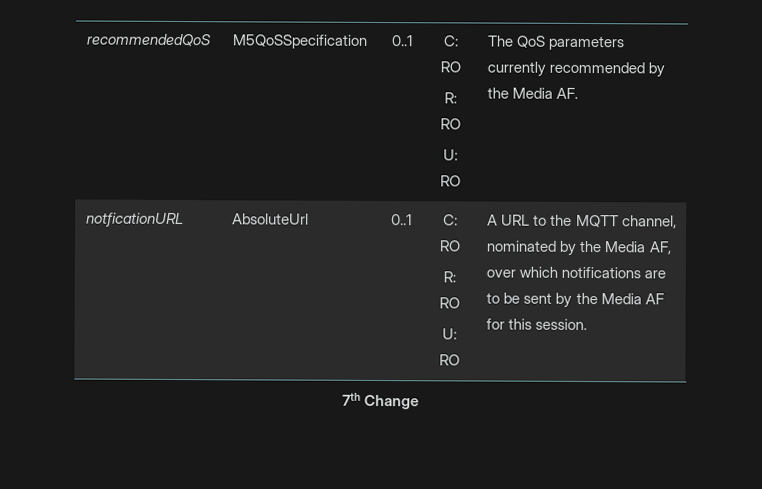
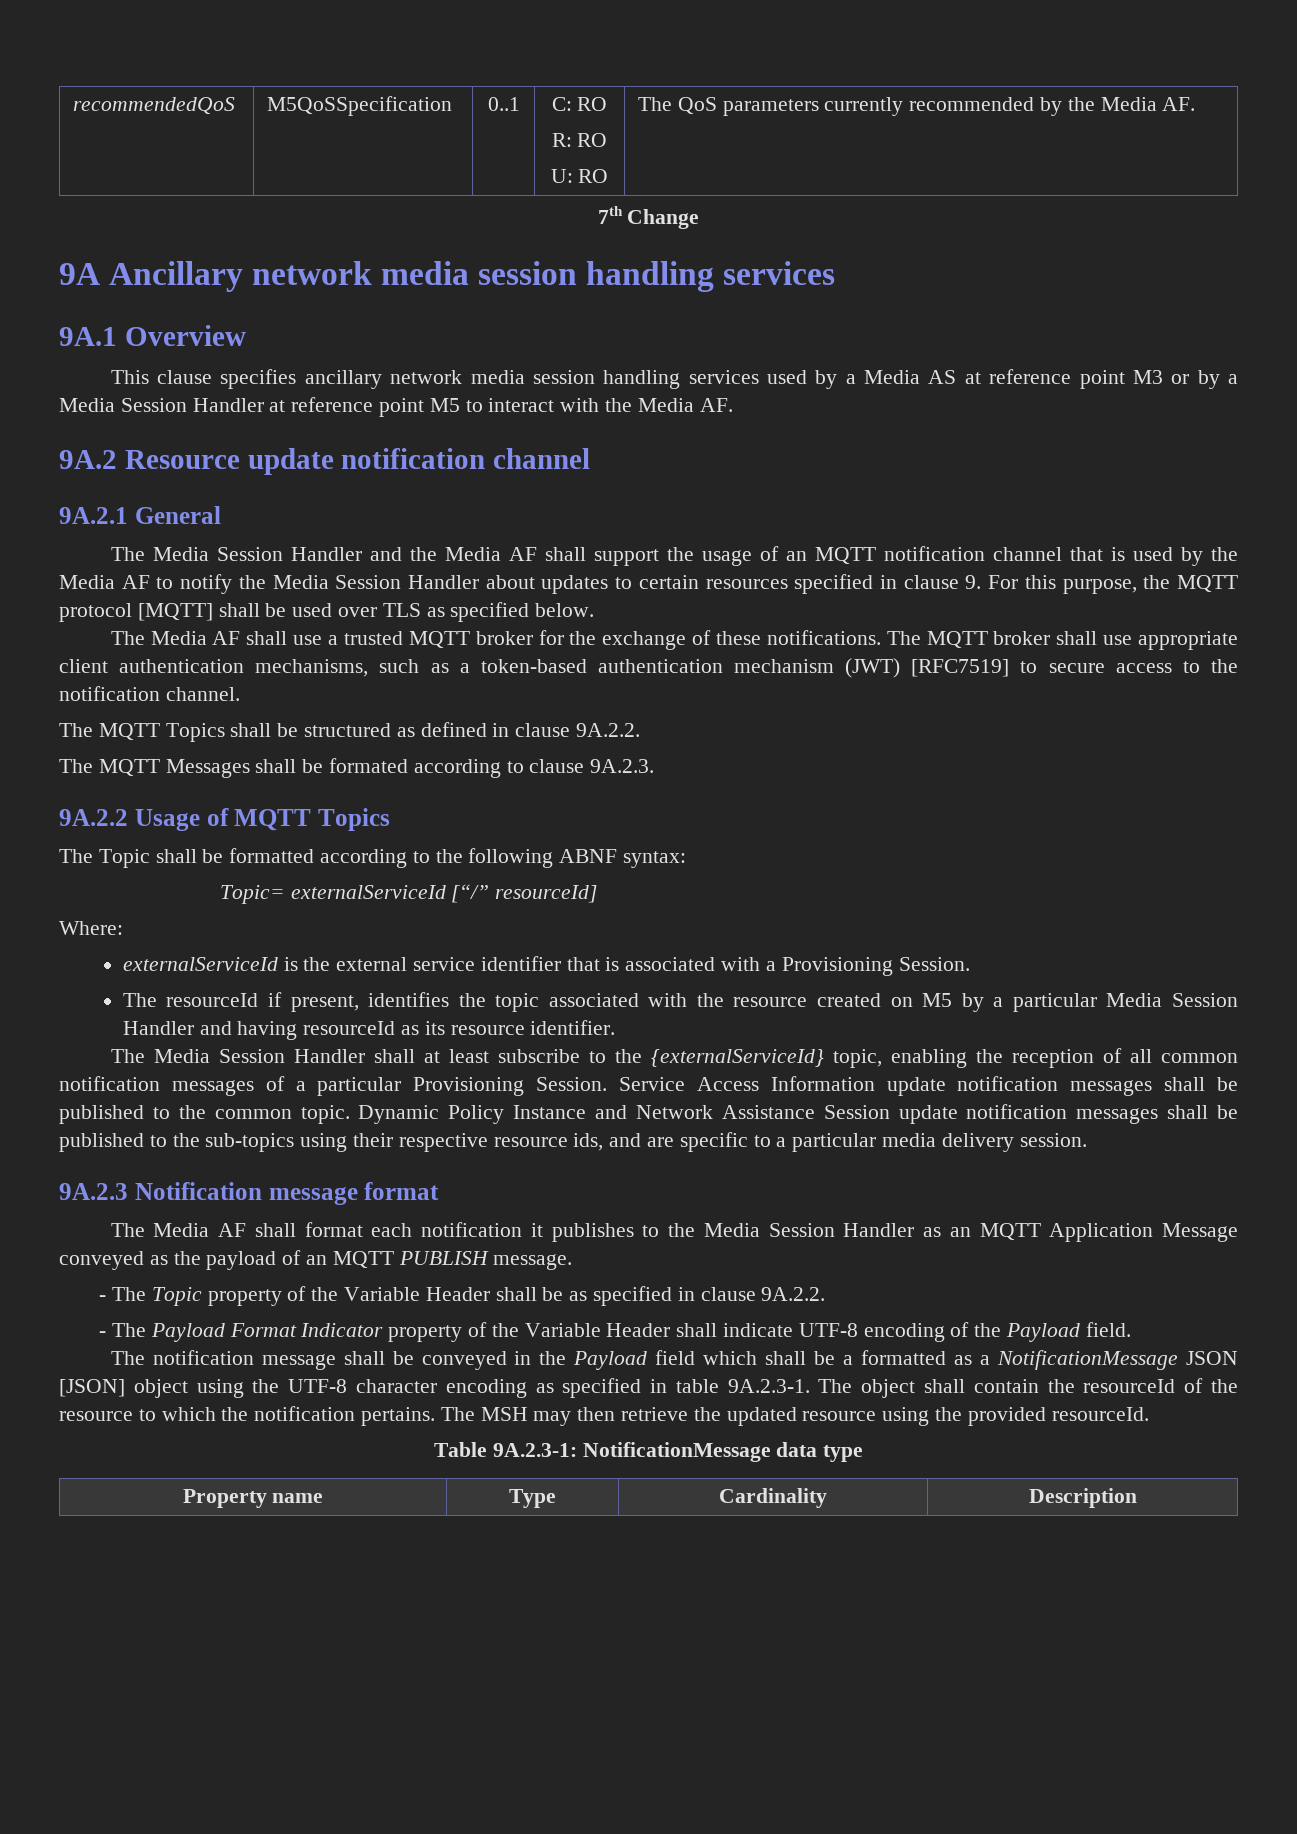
[86,212,185,228] [232,213,310,225] [391,214,412,226] [442,214,458,226] [438,240,461,252] [442,271,456,283] [438,297,460,309] [441,328,457,340] [438,354,460,366] [487,214,677,229] [486,240,672,256] [486,266,667,279] [486,292,664,308] [486,318,588,331] [341,392,420,410] // notficationURL | AbsoluteUrl | 0..1 | C: RO // R: RO // U: RO | A URL to the MQTT channel, nominated by the Media AF, over which notifications are to be sent by the Media AF for this session. // 7th Change -> [597,206,700,229] [59,261,836,292] [59,325,246,346] [110,369,1238,389] [59,397,733,417] [59,448,591,475] [59,506,221,524] [110,546,1238,566] [59,574,1238,594] [59,602,595,622] [110,630,1238,650] [59,658,1239,678] [59,686,240,701] [59,722,641,742] [59,758,655,778] [59,808,390,831] [59,848,687,868] [219,884,598,904] [59,921,123,935] [122,956,970,976] [122,992,1238,1012] [122,1020,616,1040] [110,1048,1238,1068] [59,1076,1239,1096] [59,1104,1238,1124] [59,1132,1087,1152] [59,1182,440,1205] [110,1222,1238,1242] [59,1250,573,1270] [99,1286,826,1306] [99,1322,1131,1342] [110,1350,1238,1370] [59,1378,1239,1398] [59,1406,1149,1426] [433,1442,864,1462] [182,1489,324,1508] [509,1489,556,1508] [719,1488,827,1508] [1028,1488,1137,1508] // 7th Change // 9A Ancillary network media session handling services // 9A.1 Overview // This clause specifies ancillary network media session handling services used by a Media AS at reference point M3 or by a Media Session Handler at reference point M5 to interact with the Media AF. // 9A.2 Resource update notification channel // 9A.2.1 General // The Media Session Handler and the Media AF shall support the usage of an MQTT notification channel that is used by the Media AF to notify the Media Session Handler about updates to certain resources specified in clause 9. For this purpose, the MQTT protocol [MQTT] shall be used over TLS as specified below. // The Media AF shall use a trusted MQTT broker for the exchange of these notifications. The MQTT broker shall use appropriate client authentication mechanisms, such as a token-based authentication mechanism (JWT) [RFC7519] to secure access to the notification channel. // The MQTT Topics shall be structured as defined in clause 9A.2.2. // The MQTT Messages shall be formated according to clause 9A.2.3. // 9A.2.2 Usage of MQTT Topics // The Topic shall be formatted according to the following ABNF syntax: // Topic= externalServiceId [“/” resourceId] // Where: // externalServiceId is the external service identifier that is associated with a Provisioning Session. // The resourceId if present, identifies the topic associated with the resource created on M5 by a particular Media Session Handler and having resourceId as its resource identifier. // The Media Session Handler shall at least subscribe to the {externalServiceId} topic, enabling the reception of all common notification messages of a particular Provisioning Session. Service Access Information update notification messages shall be published to the common topic. Dynamic Policy Instance and Network Assistance Session update notification messages shall be published to the sub-topics using their respective resource ids, and are specific to a particular media delivery session. // 9A.2.3 Notification message format // The Media AF shall format each notification it publishes to the Media Session Handler as an MQTT Application Message conveyed as the payload of an MQTT PUBLISH message. // - The Topic property of the Variable Header shall be as specified in clause 9A.2.2. // - The Payload Format Indicator property of the Variable Header shall indicate UTF-8 encoding of the Payload field. // The notification message shall be conveyed in the Payload field which shall be a formatted as a NotificationMessage JSON [JSON] object using the UTF-8 character encoding as specified in table 9A.2.3-1. The object shall contain the resourceId of the resource to which the notification pertains. The MSH may then retrieve the updated resource using the provided resourceId. // Table 9A.2.3-1: NotificationMessage data type // Property name | Type | Cardinality | Description

